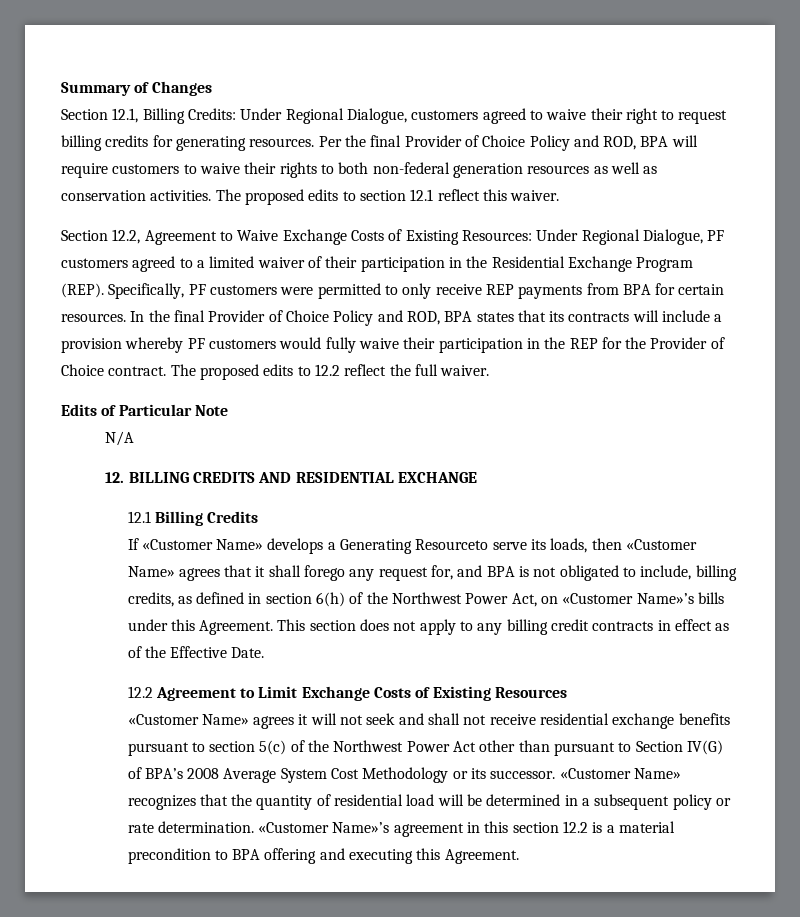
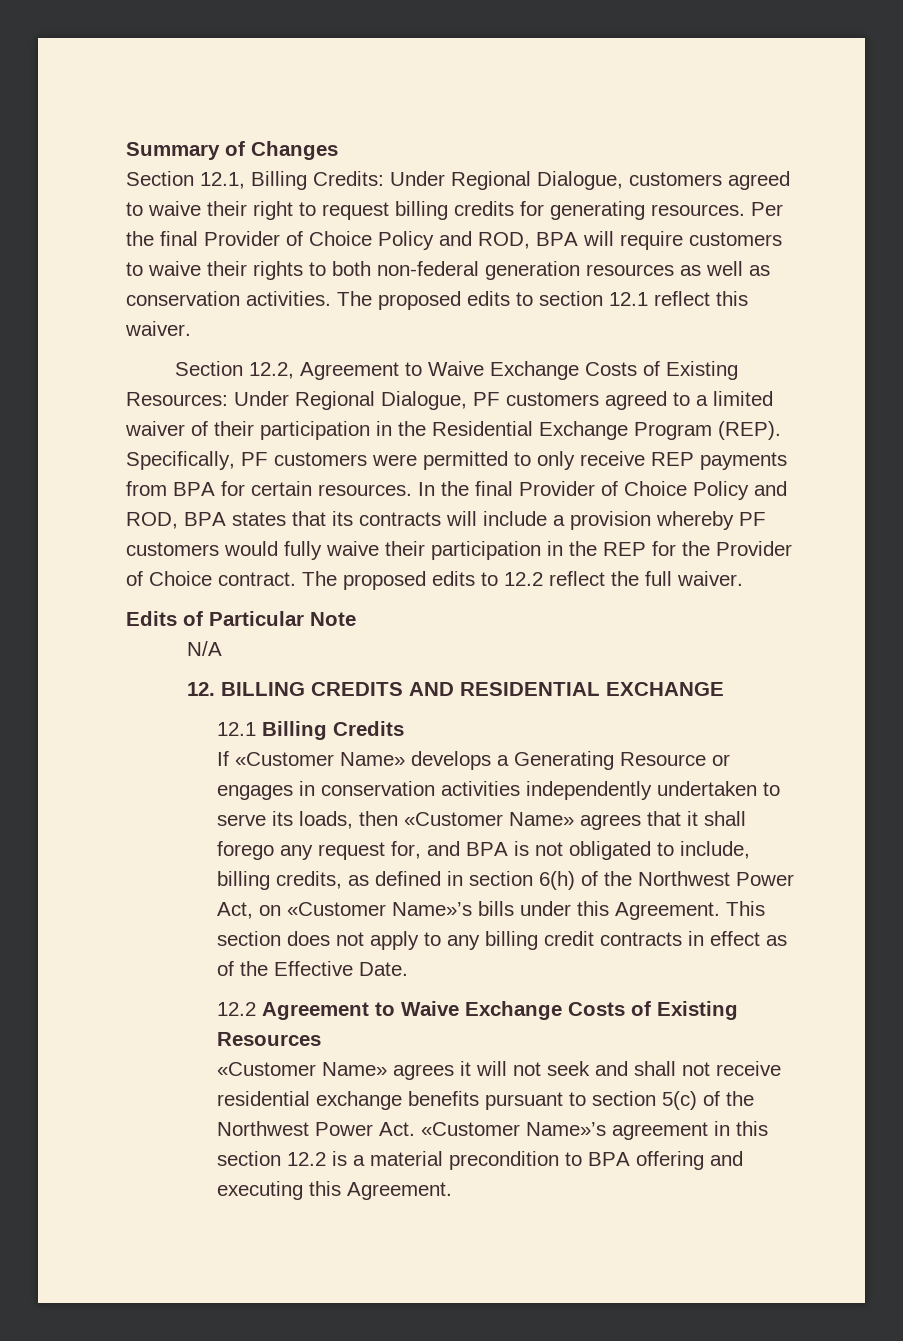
[415,539,489,550] Resourceto -> [620,752,731,766] [217,781,781,800] Resource or engages in conservation activities independently undertaken to
[258,686,298,698] Limit -> [401,1001,460,1016] Waive
[453,740,724,756] [127,767,682,783] [127,794,732,810] [127,821,254,833] Act other than pursuant to Section IV(G) of BPA’s 2008 Average System Cost Methodology or its successor. «Customer Name» recognizes that the quantity of residential load will be determined in a subsequent policy or rate determination. -> [379,1122,416,1136] Act.

